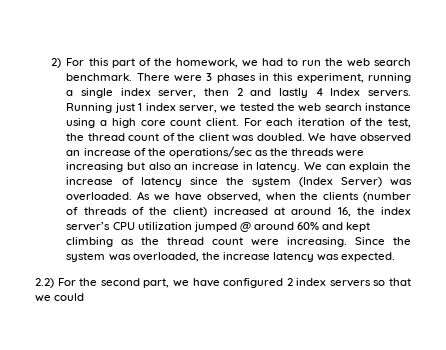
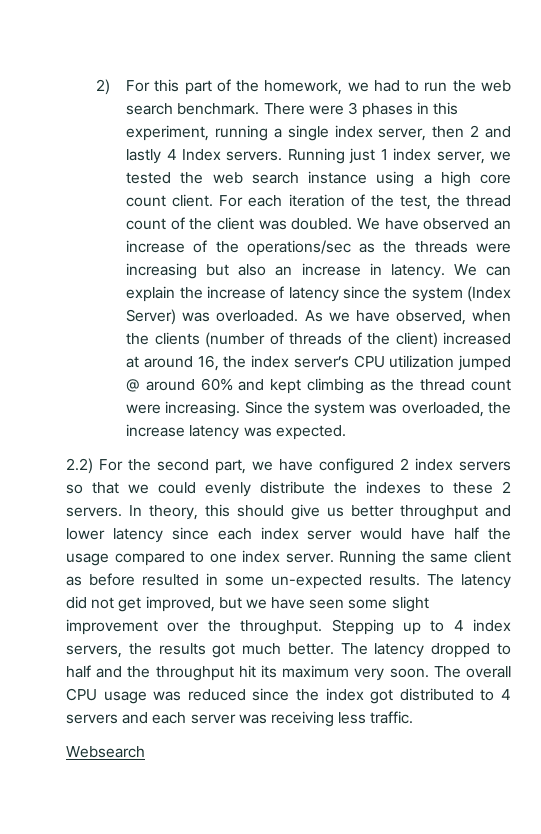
(85, 297) none -> [205,481,511,497] [66,504,511,520] [66,527,512,543] [66,550,511,566] [66,573,511,589] [66,596,429,612] [66,619,511,635] [66,643,511,658] [66,665,511,681] [66,688,512,704] [66,711,414,727] [66,746,145,758] evenly distribute the indexes to these 2 servers. In theory, this should give us better throughput and lower latency since each index server would have half the usage compared to one index server. Running the same client as before resulted in some un-expected results. The latency did not get improved, but we have seen some slight improvement over the throughput. Stepping up to 4 index servers, the results got much better. The latency dropped to half and the throughput hit its maximum very soon. The overall CPU usage was reduced since the index got distributed to 4 servers and each server was receiving less traffic. // Websearch

